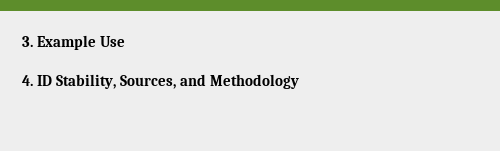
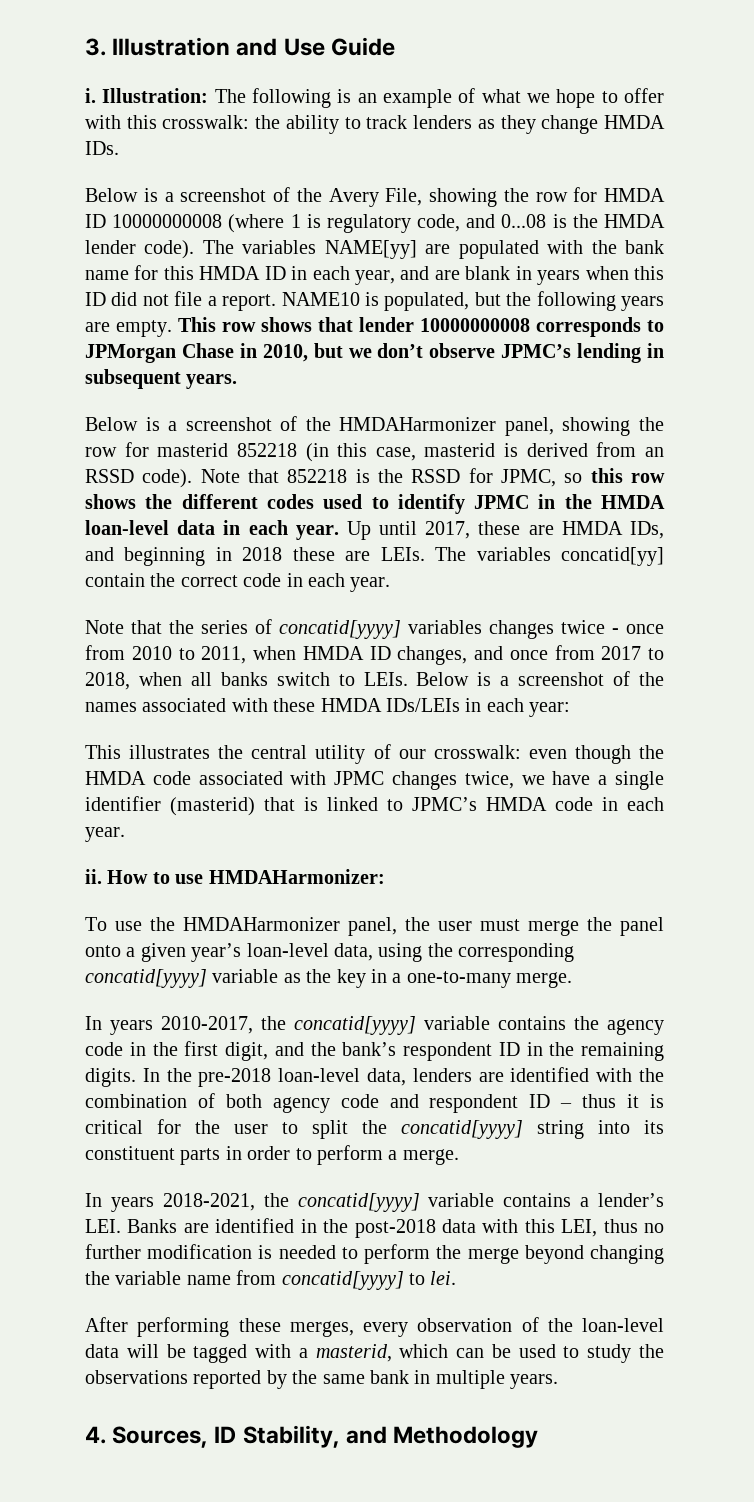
[37,35,97,50] Example -> [112,37,278,56] Illustration and
(126, 41) none -> [330,37,395,56] [85,88,664,108] [85,115,666,134] [85,141,119,155] [85,187,665,207] [85,214,665,233] [85,240,665,259] [85,265,665,285] [85,291,665,311] [85,317,664,337] [85,343,664,363] [85,369,238,389] [85,416,664,436] [85,442,664,462] [85,468,665,488] [85,494,666,514] [85,520,664,540] [85,547,664,566] [85,573,391,592] [85,619,664,639] [85,645,664,665] [85,671,664,690] [85,698,571,717] [85,744,665,764] [85,771,664,790] [85,796,664,816] [85,827,125,842] [85,869,385,884] [85,917,664,936] [85,943,575,962] [85,969,573,988] [85,1016,664,1035] [85,1041,664,1061] [85,1067,664,1087] [85,1093,664,1113] [85,1119,664,1139] [85,1145,459,1165] [85,1193,664,1212] [85,1218,664,1238] [85,1244,664,1264] [85,1270,457,1290] [85,1317,664,1337] [85,1344,664,1363] [85,1370,559,1389] Guide // i. Illustration: The following is an example of what we hope to offer with this crosswalk: the ability to track lenders as they change HMDA IDs. // Below is a screenshot of the Avery File, showing the row for HMDA ID 10000000008 (where 1 is regulatory code, and 0...08 is the HMDA lender code). The variables NAME[yy] are populated with the bank name for this HMDA ID in each year, and are blank in years when this ID did not file a report. NAME10 is populated, but the following years are empty. This row shows that lender 10000000008 corresponds to JPMorgan Chase in 2010, but we don’t observe JPMC’s lending in subsequent years. // Below is a screenshot of the HMDAHarmonizer panel, showing the row for masterid 852218 (in this case, masterid is derived from an RSSD code). Note that 852218 is the RSSD for JPMC, so this row shows the different codes used to identify JPMC in the HMDA loan-level data in each year. Up until 2017, these are HMDA IDs, and beginning in 2018 these are LEIs. The variables concatid[yy] contain the correct code in each year. // Note that the series of concatid[yyyy] variables changes twice - once from 2010 to 2011, when HMDA ID changes, and once from 2017 to 2018, when all banks switch to LEIs. Below is a screenshot of the names associated with these HMDA IDs/LEIs in each year: // This illustrates the central utility of our crosswalk: even though the HMDA code associated with JPMC changes twice, we have a single identifier (masterid) that is linked to JPMC’s HMDA code in each year. // ii. How to use HMDAHarmonizer: // To use the HMDAHarmonizer panel, the user must merge the panel onto a given year’s loan-level data, using the corresponding concatid[yyyy] variable as the key in a one-to-many merge. // In years 2010-2017, the concatid[yyyy] variable contains the agency code in the first digit, and the bank’s respondent ID in the remaining digits. In the pre-2018 loan-level data, lenders are identified with the combination of both agency code and respondent ID – thus it is critical for the user to split the concatid[yyyy] string into its constituent parts in order to perform a merge. // In years 2018-2021, the concatid[yyyy] variable contains a lender’s LEI. Banks are identified in the post-2018 data with this LEI, thus no further modification is needed to perform the merge beyond changing the variable name from concatid[yyyy] to lei. // After performing these merges, every observation of the loan-level data will be tagged with a masterid, which can be used to study the observations reported by the same bank in multiple years.
(33, 80) none -> [112,1426,209,1448] Sources,
[120,75,177,89] Sources, -> (340, 1436) none

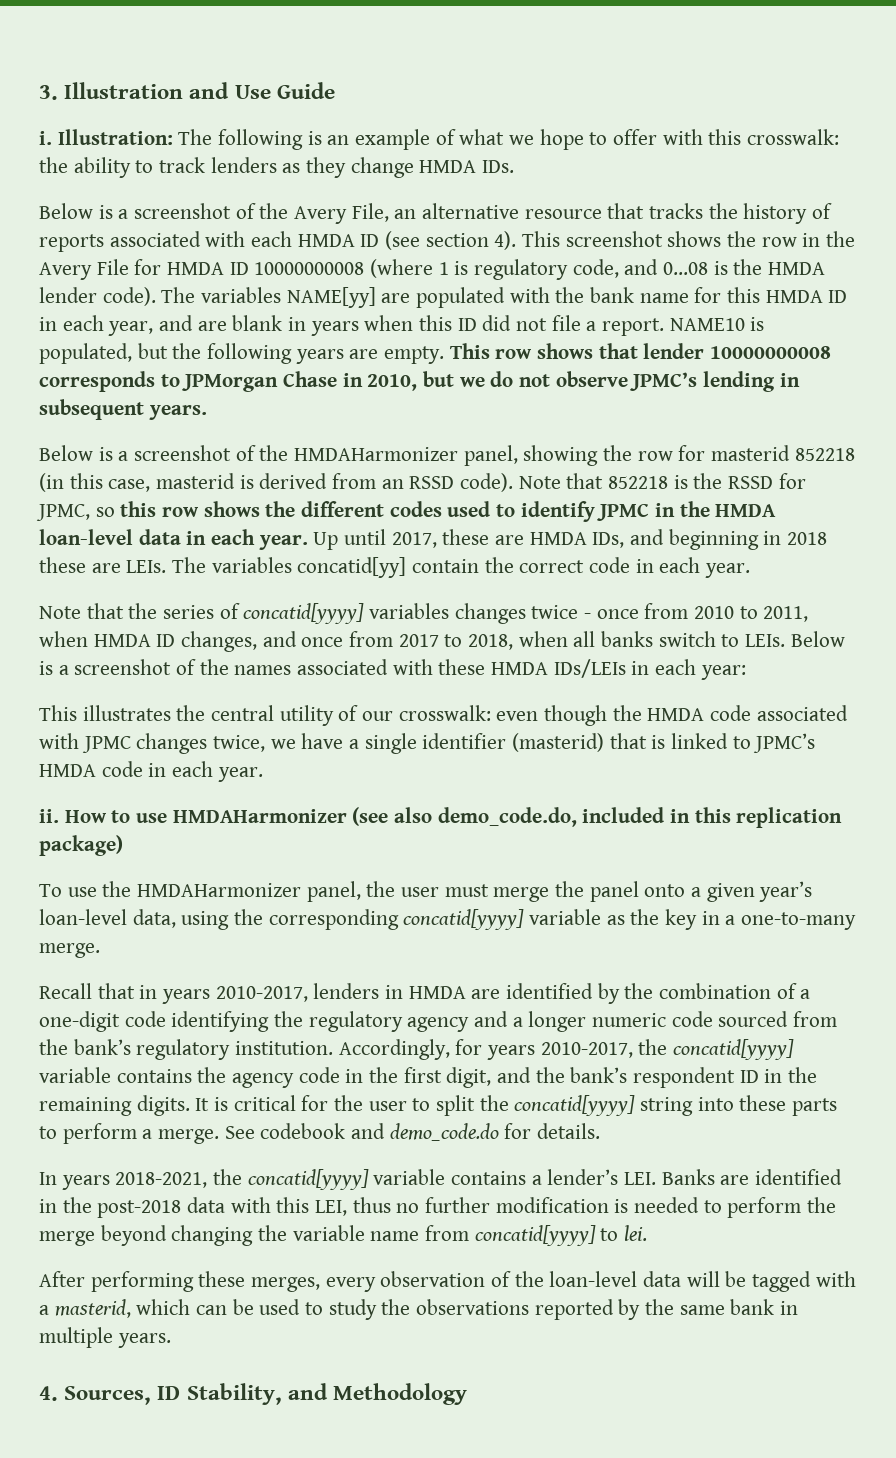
[429,188,568,207] showing the row -> [394,203,833,224] [39,231,856,252] [39,259,129,280] an alternative resource that tracks the history of reports associated with each HMDA ID (see section 4). This screenshot shows the row in the Avery File
[377,343,424,358] don’t -> [490,371,551,387] do not
[208,869,385,884] HMDAHarmonizer: -> [172,807,843,828] [39,835,123,856] HMDAHarmonizer (see also demo_code.do, included in this replication package)
[85,1016,102,1030] In -> [39,983,811,1004] [39,1011,838,1032] [39,1039,483,1060] Recall that in years 2010-2017, lenders in HMDA are identified by the combination of a one-digit code identifying the regulatory agency and a longer numeric code sourced from the bank’s regulatory institution. Accordingly, for
[142,1067,664,1087] [85,1093,640,1113] In the pre-2018 loan-level data, lenders are identified with the combination of both agency code and respondent ID – thus it -> [195,1098,210,1111] It
[644,1120,664,1134] [85,1146,291,1165] its constituent parts in order -> [739,1095,838,1116] these parts
(459, 1157) none -> [224,1123,601,1141] See codebook and demo_code.do for details.

